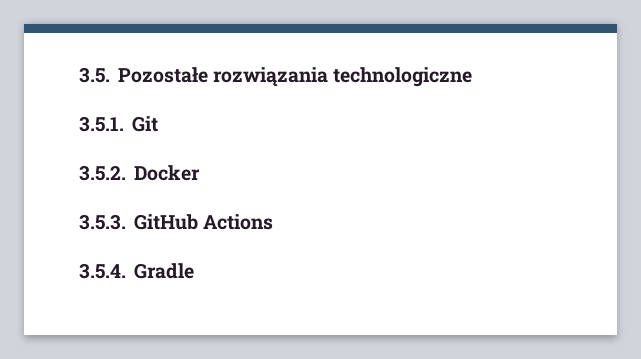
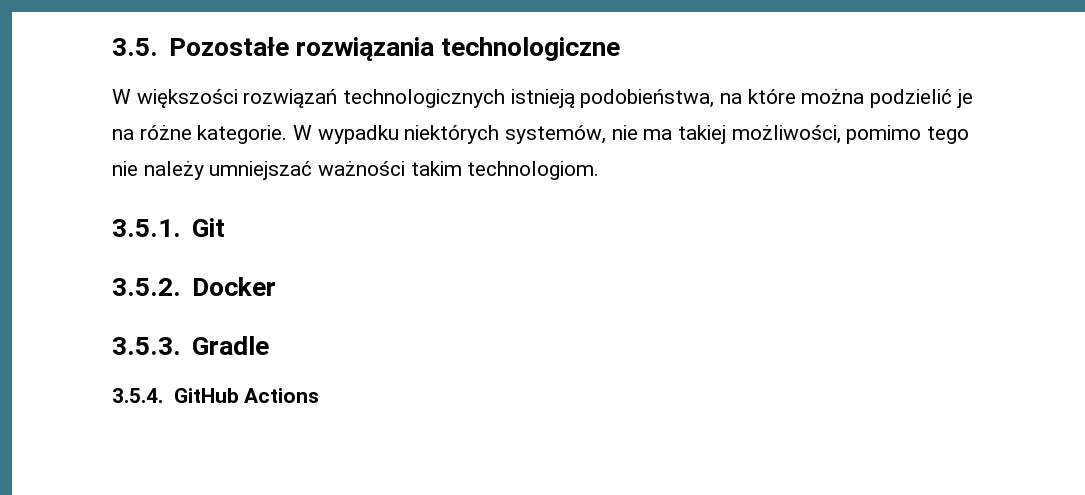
(473, 77) none -> [112,89,973,108] [112,125,970,144] [112,161,600,180] // W większości rozwiązań technologicznych istnieją podobieństwa, na które można podzielić je na różne kategorie. W wypadku niektórych systemów, nie ma takiej możliwości, pomimo tego nie należy umniejszać ważności takim technologiom.
(126, 222) none -> [191,336,269,355] [112,388,163,403] Gradle // 3.5.4.
[79,263,194,279] // 3.5.4. Gradle -> (320, 395) none

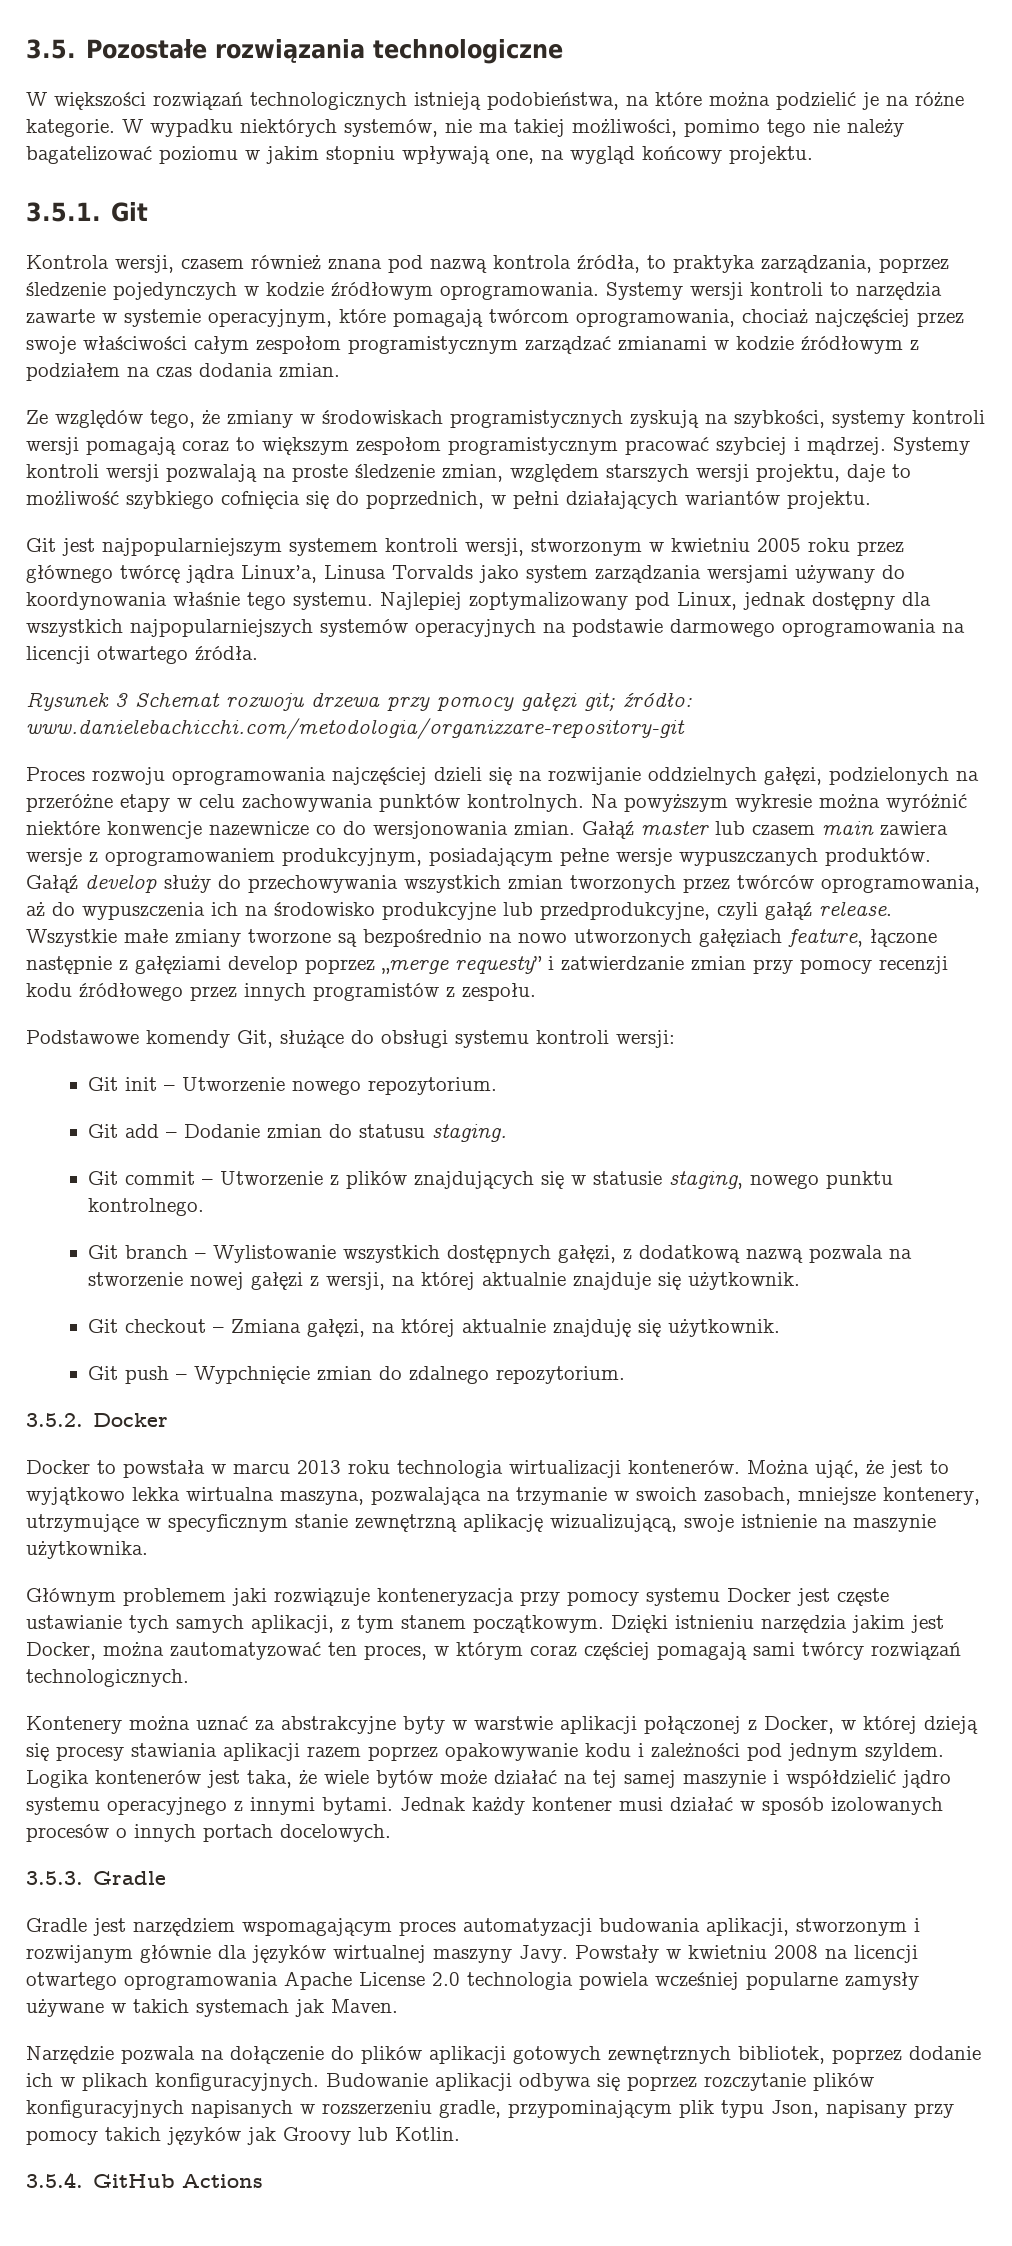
[209,161,600,180] [112,218,225,237] [112,277,276,296] [112,336,269,355] umniejszać ważności takim technologiom. // 3.5.1. Git // 3.5.2. Docker // 3.5.3. Gradle -> [26,146,813,164] [26,202,149,222] [26,255,949,273] [26,282,942,300] [26,309,964,327] [26,336,919,354] [26,363,340,381] [26,410,985,428] [26,437,970,455] [26,464,911,482] [26,491,871,509] [26,538,904,556] [26,565,905,583] [26,592,931,610] [26,619,965,637] [26,646,258,664] [26,692,692,711] [26,718,685,739] [26,767,979,785] [26,794,967,812] [26,821,948,839] [26,848,931,866] [26,874,980,893] [26,901,892,920] [26,929,937,947] [26,956,948,974] [26,983,536,1001] [26,1030,675,1048] [88,1077,498,1095] [88,1124,508,1142] [88,1171,894,1189] [88,1198,205,1216] [88,1245,913,1263] [88,1272,801,1290] [88,1319,781,1337] [88,1366,626,1384] [26,1413,169,1427] [26,1460,949,1478] [26,1487,980,1505] [26,1514,936,1532] [26,1541,148,1559] [26,1588,889,1606] [26,1615,944,1633] [26,1642,961,1660] [26,1669,189,1687] [26,1716,978,1734] [26,1743,944,1761] [26,1770,951,1788] [26,1797,943,1815] [26,1824,391,1842] [26,1871,167,1885] [26,1918,920,1936] [26,1945,918,1963] [26,1971,919,1990] [26,1999,398,2017] [26,2046,981,2064] [26,2073,874,2091] [26,2100,954,2118] [26,2127,460,2145] bagatelizować poziomu w jakim stopniu wpływają one, na wygląd końcowy projektu. // 3.5.1. Git // Kontrola wersji, czasem również znana pod nazwą kontrola źródła, to praktyka zarządzania, poprzez śledzenie pojedynczych w kodzie źródłowym oprogramowania. Systemy wersji kontroli to narzędzia zawarte w systemie operacyjnym, które pomagają twórcom oprogramowania, chociaż najczęściej przez swoje właściwości całym zespołom programistycznym zarządzać zmianami w kodzie źródłowym z podziałem na czas dodania zmian. // Ze względów tego, że zmiany w środowiskach programistycznych zyskują na szybkości, systemy kontroli wersji pomagają coraz to większym zespołom programistycznym pracować szybciej i mądrzej. Systemy kontroli wersji pozwalają na proste śledzenie zmian, względem starszych wersji projektu, daje to możliwość szybkiego cofnięcia się do poprzednich, w pełni działających wariantów projektu. // Git jest najpopularniejszym systemem kontroli wersji, stworzonym w kwietniu 2005 roku przez głównego twórcę jądra Linux’a, Linusa Torvalds jako system zarządzania wersjami używany do koordynowania właśnie tego systemu. Najlepiej zoptymalizowany pod Linux, jednak dostępny dla wszystkich najpopularniejszych systemów operacyjnych na podstawie darmowego oprogramowania na licencji otwartego źródła. // Rysunek 3 Schemat rozwoju drzewa przy pomocy gałęzi git; źródło: www.danielebachicchi.com/metodologia/organizzare-repository-git // Proces rozwoju oprogramowania najczęściej dzieli się na rozwijanie oddzielnych gałęzi, podzielonych na przeróżne etapy w celu zachowywania punktów kontrolnych. Na powyższym wykresie można wyróżnić niektóre konwencje nazewnicze co do wersjonowania zmian. Gałąź master lub czasem main zawiera wersje z oprogramowaniem produkcyjnym, posiadającym pełne wersje wypuszczanych produktów. Gałąź develop służy do przechowywania wszystkich zmian tworzonych przez twórców oprogramowania, aż do wypuszczenia ich na środowisko produkcyjne lub przedprodukcyjne, czyli gałąź release. Wszystkie małe zmiany tworzone są bezpośrednio na nowo utworzonych gałęziach feature, łączone następnie z gałęziami develop poprzez „merge requesty” i zatwierdzanie zmian przy pomocy recenzji kodu źródłowego przez innych programistów z zespołu. // Podstawowe komendy Git, służące do obsługi systemu kontroli wersji: // Git init – Utworzenie nowego repozytorium. // Git add – Dodanie zmian do statusu staging. // Git commit – Utworzenie z plików znajdujących się w statusie staging, nowego punktu kontrolnego. // Git branch – Wylistowanie wszystkich dostępnych gałęzi, z dodatkową nazwą pozwala na stworzenie nowej gałęzi z wersji, na której aktualnie znajduje się użytkownik. // Git checkout – Zmiana gałęzi, na której aktualnie znajduję się użytkownik. // Git push – Wypchnięcie zmian do zdalnego repozytorium. // 3.5.2. Docker // Docker to powstała w marcu 2013 roku technologia wirtualizacji kontenerów. Można ująć, że jest to wyjątkowo lekka wirtualna maszyna, pozwalająca na trzymanie w swoich zasobach, mniejsze kontenery, utrzymujące w specyficznym stanie zewnętrzną aplikację wizualizującą, swoje istnienie na maszynie użytkownika. // Głównym problemem jaki rozwiązuje konteneryzacja przy pomocy systemu Docker jest częste ustawianie tych samych aplikacji, z tym stanem początkowym. Dzięki istnieniu narzędzia jakim jest Docker, można zautomatyzować ten proces, w którym coraz częściej pomagają sami twórcy rozwiązań technologicznych. // Kontenery można uznać za abstrakcyjne byty w warstwie aplikacji połączonej z Docker, w której dzieją się procesy stawiania aplikacji razem poprzez opakowywanie kodu i zależności pod jednym szyldem. Logika kontenerów jest taka, że wiele bytów może działać na tej samej maszynie i współdzielić jądro systemu operacyjnego z innymi bytami. Jednak każdy kontener musi działać w sposób izolowanych procesów o innych portach docelowych. // 3.5.3. Gradle // Gradle jest narzędziem wspomagającym proces automatyzacji budowania aplikacji, stworzonym i rozwijanym głównie dla języków wirtualnej maszyny Javy. Powstały w kwietniu 2008 na licencji otwartego oprogramowania Apache License 2.0 technologia powiela wcześniej popularne zamysły używane w takich systemach jak Maven. // Narzędzie pozwala na dołączenie do plików aplikacji gotowych zewnętrznych bibliotek, poprzez dodanie ich w plikach konfiguracyjnych. Budowanie aplikacji odbywa się poprzez rozczytanie plików konfiguracyjnych napisanych w rozszerzeniu gradle, przypominającym plik typu Json, napisany przy pomocy takich języków jak Groovy lub Kotlin.

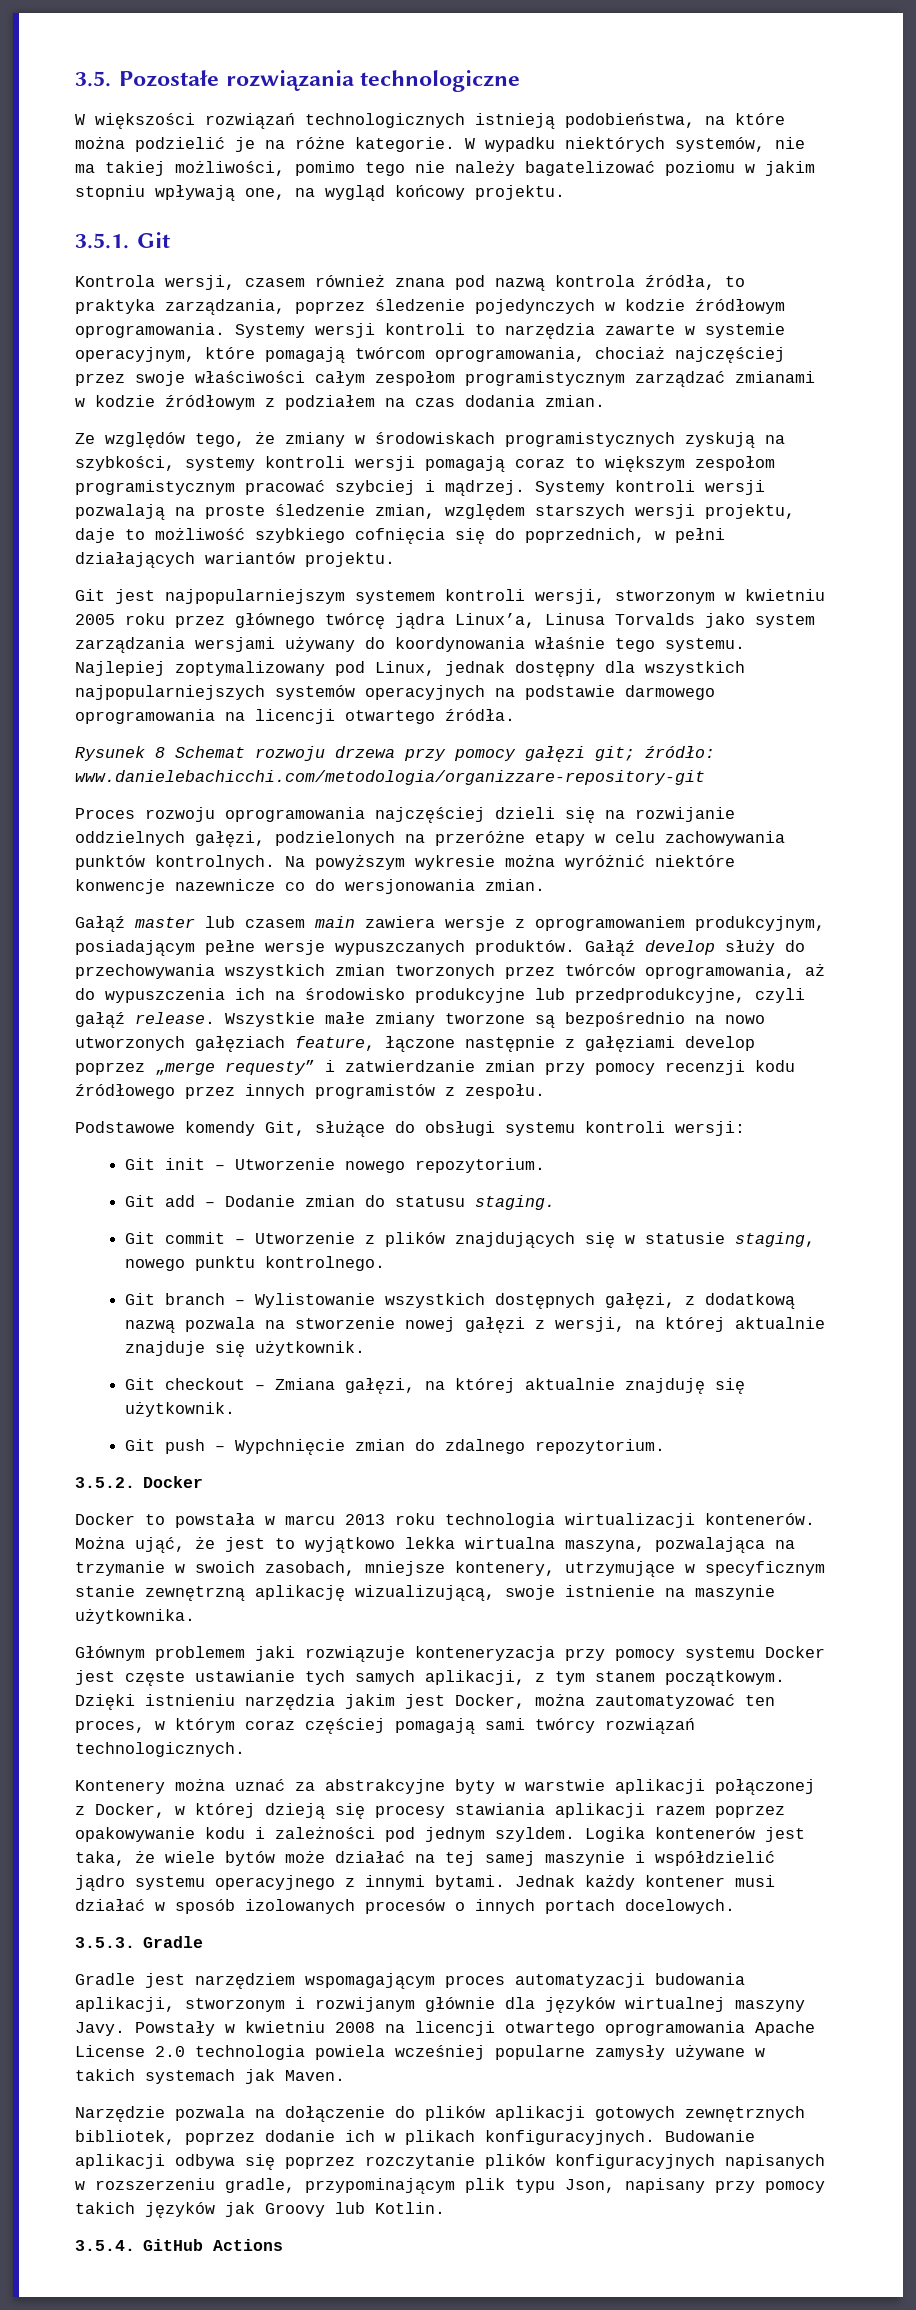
[115,693,128,707] 3 -> [155,747,165,758] 8
(575, 828) none -> (545, 885) //

